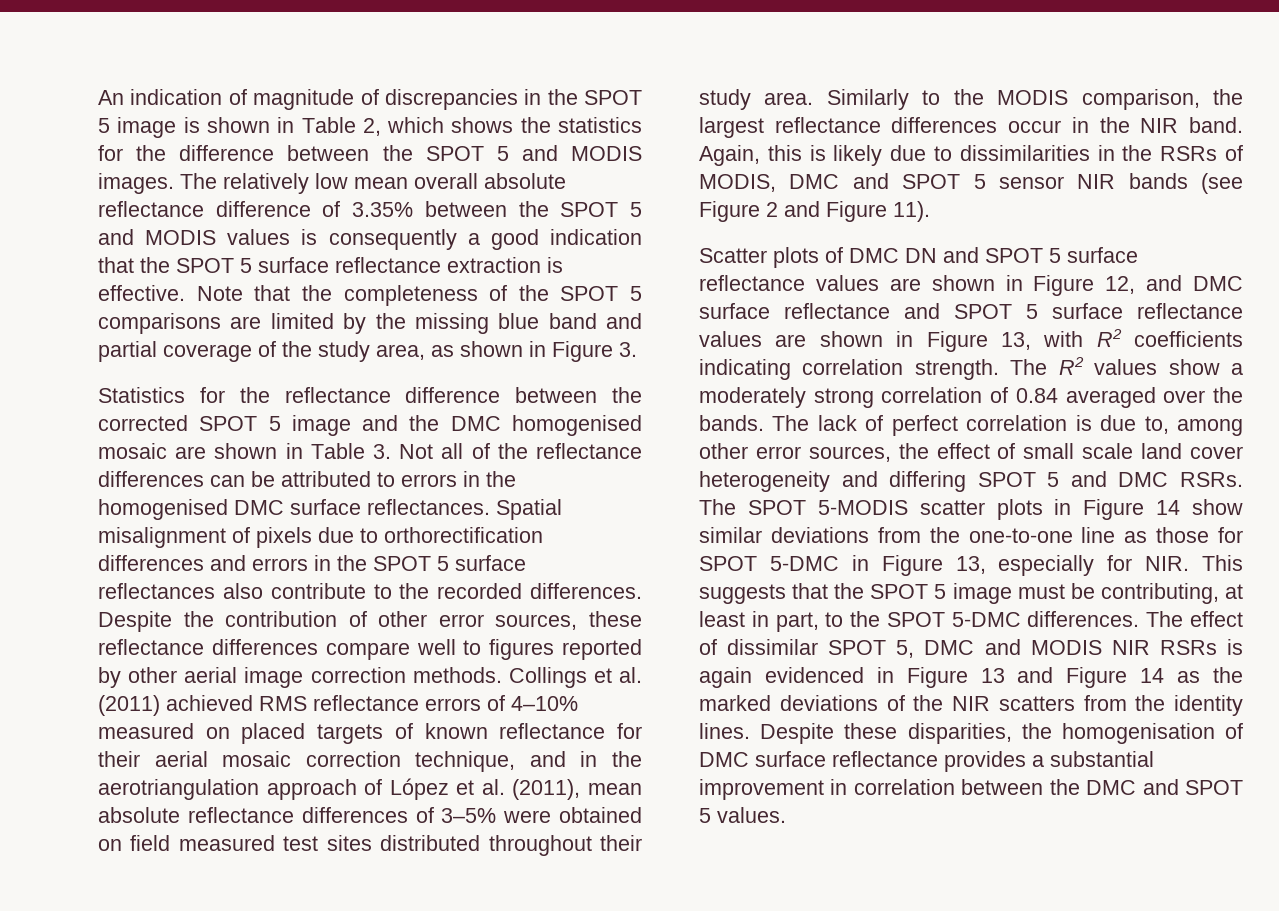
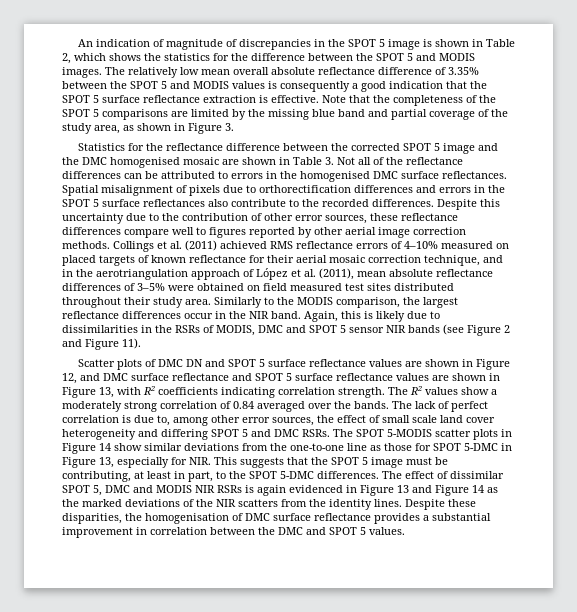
(172, 621) none -> [480,199,500,207] [62,213,159,224] this uncertainty due to

